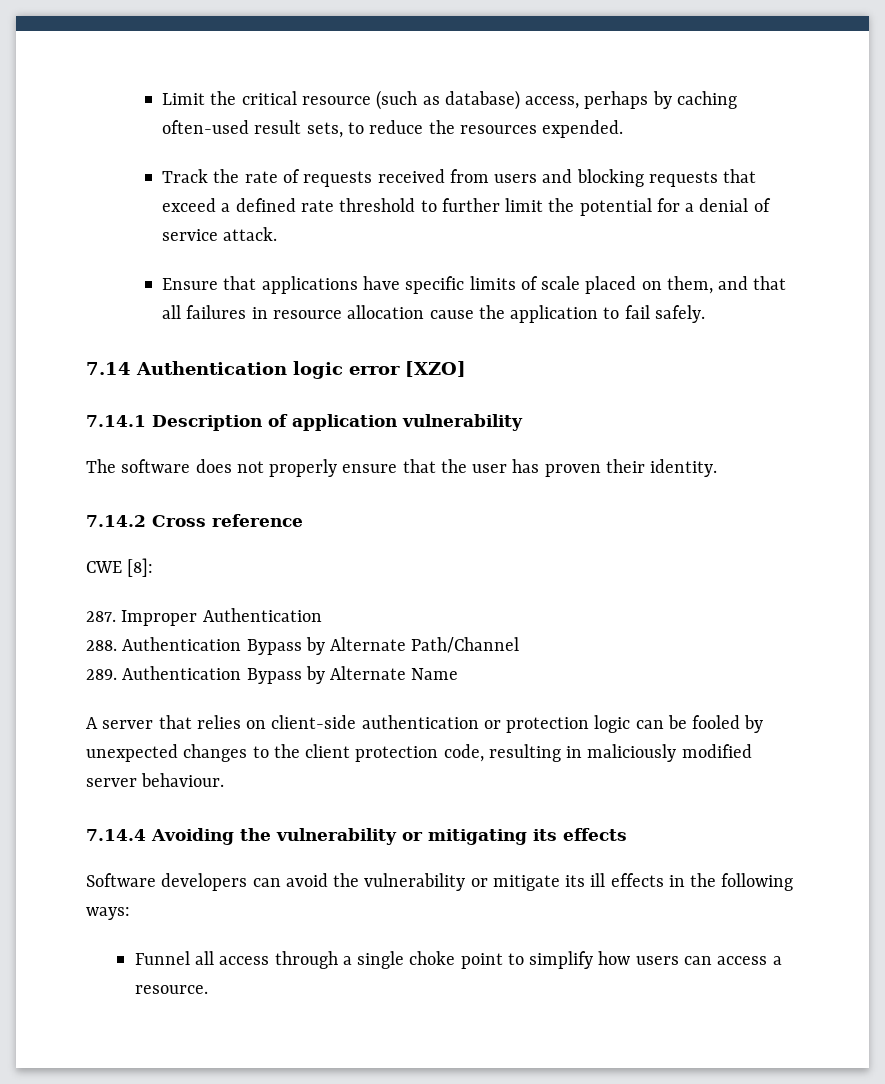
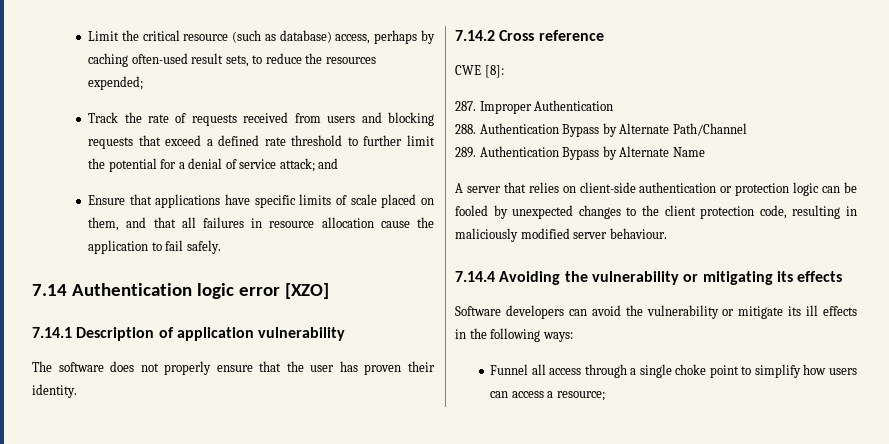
[542,120,624,138] expended. -> [88,76,144,90] expended;
[223,227,278,241] attack. -> [279,158,339,172] attack; and
[134,985,208,994] resource. -> [556,391,605,401] resource;

